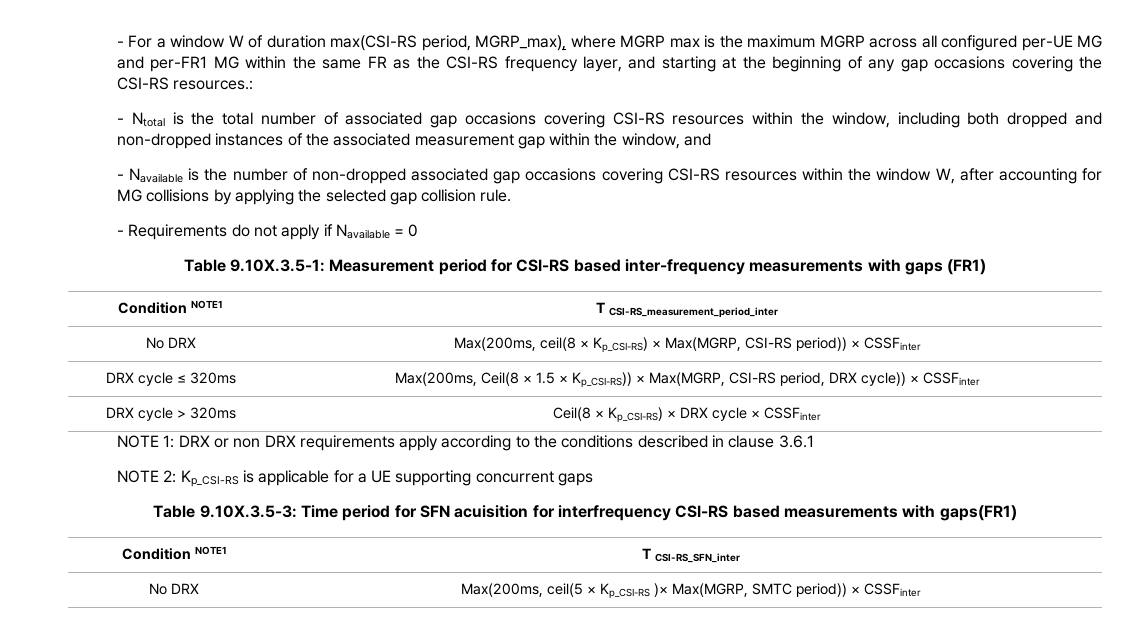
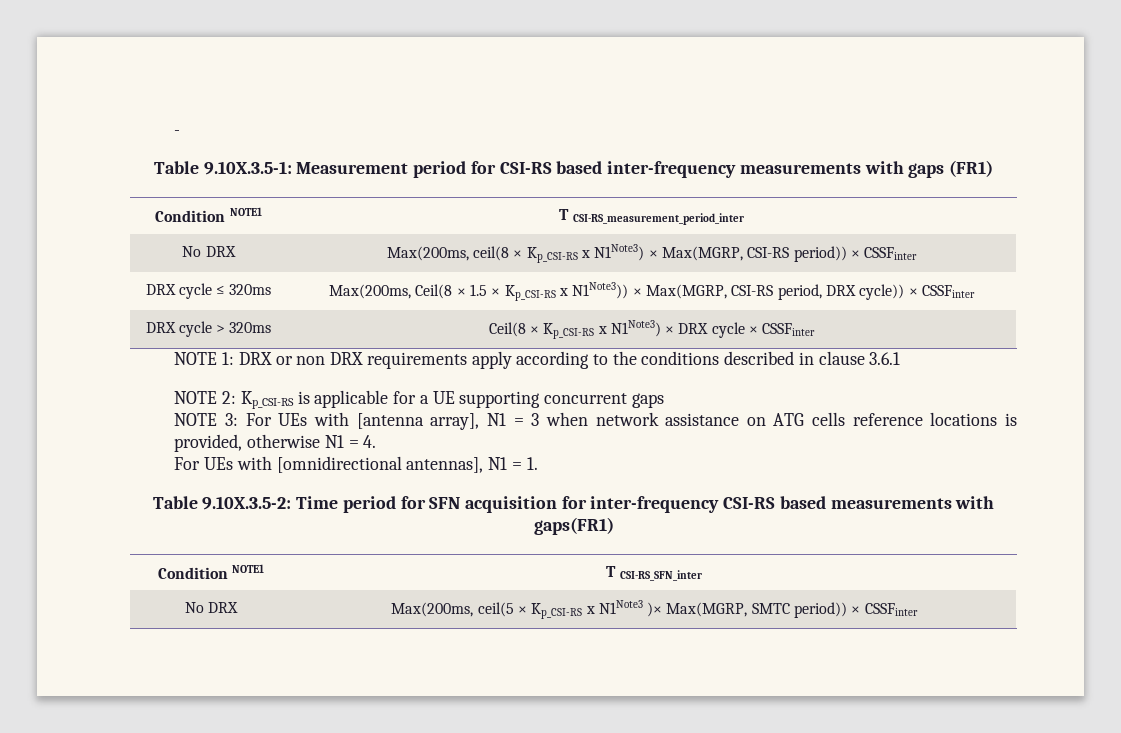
[116,35,1102,51] [116,56,1103,72] [116,77,254,90] [116,112,1103,128] [116,133,712,149] [116,168,1103,184] [116,189,512,205] [116,224,419,240] - For a window W of duration max(CSI-RS period, MGRP_max), where MGRP max is the maximum MGRP across all configured per-UE MG and per-FR1 MG within the same FR as the CSI-RS frequency layer, and starting at the beginning of any gap occasions covering the CSI-RS resources.: // - Ntotal is the total number of associated gap occasions covering CSI-RS resources within the window, including both dropped and non-dropped instances of the associated measurement gap within the window, and // - Navailable is the number of non-dropped associated gap occasions covering CSI-RS resources within the window W, after accounting for MG collisions by applying the selected gap collision rule. // - Requirements do not apply if Navailable = 0 -> [174,130,181,135] -
[592,337,648,352] Kp_CSI-RS) -> [526,244,645,263] Kp_CSI-RS x N1Note3)
[571,372,632,387] Kp_CSI-RS)) -> [504,282,629,301] Kp_CSI-RS x N1Note3))
[608,407,663,422] Kp_CSI-RS) -> [543,320,661,339] Kp_CSI-RS x N1Note3)
[153,505,297,518] // Table 9.10X.3.5-3: -> [174,412,1017,430] [174,434,377,452] [174,456,538,473] [152,496,292,510] // NOTE 3: For UEs with [antenna array], N1 = 3 when network assistance on ATG cells reference locations is provided, otherwise N1 = 4. // For UEs with [omnidirectional antennas], N1 = 1. // Table 9.10X.3.5-2:
[454,505,671,521] acuisition for interfrequency -> [465,496,720,513] acquisition for inter-frequency
(650, 590) none -> [585,600,643,614] x N1Note3

